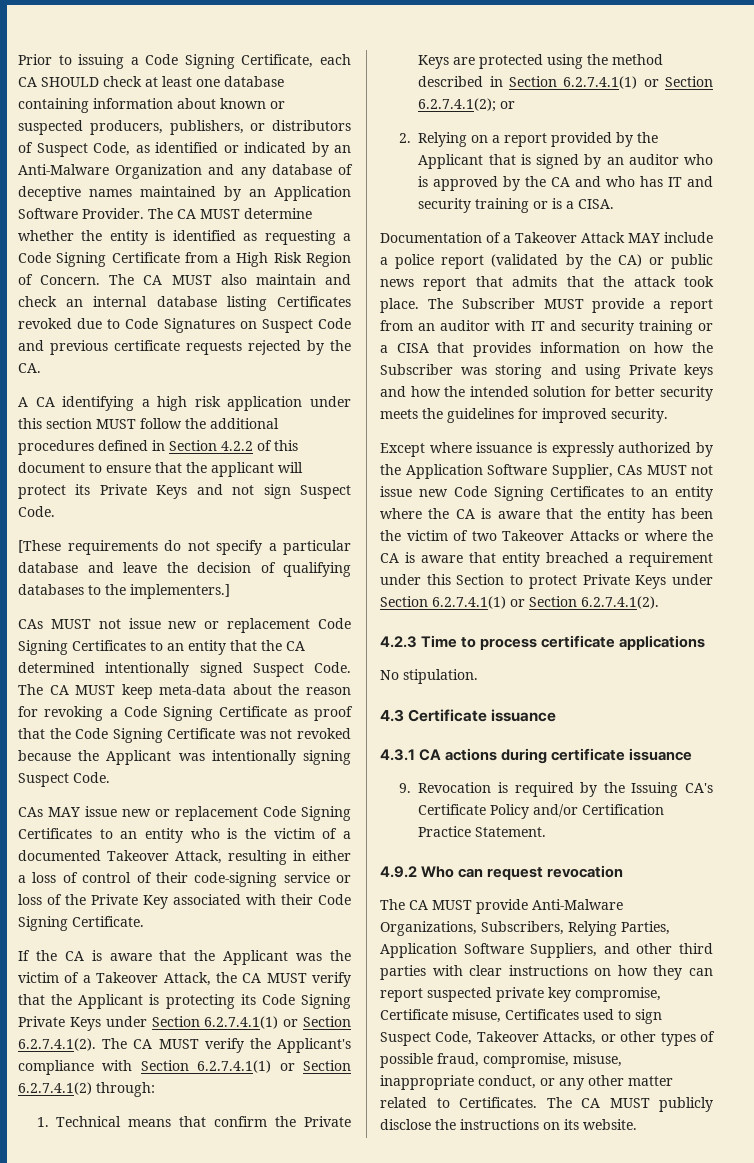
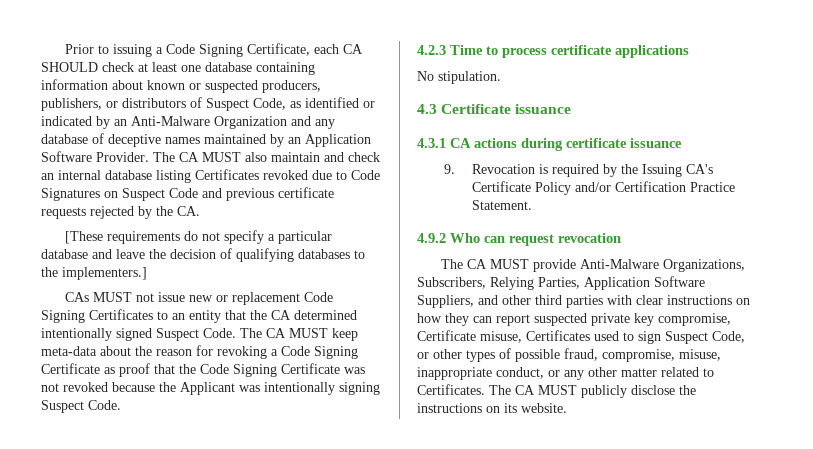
[244,208,312,219] [18,230,351,245] [18,252,351,267] [18,274,212,285] determine whether the entity is identified as requesting a Code Signing Certificate from a High Risk Region of Concern. The CA MUST -> (241, 157) none
[18,396,351,411] [18,418,279,429] [18,440,298,455] [18,462,303,477] [18,484,351,499] [18,506,55,517] // A CA identifying a high risk application under this section MUST follow the additional procedures defined in Section 4.2.2 of this document to ensure that the applicant will protect its Private Keys and not sign Suspect Code. -> (200, 211) none
[18,806,351,821] [18,828,351,843] [18,850,351,865] [18,872,351,887] [18,894,351,909] [18,916,144,931] [18,950,351,965] [18,972,351,987] [18,994,351,1009] [18,1016,351,1031] [18,1038,351,1053] [18,1060,351,1075] [18,1082,155,1097] [37,1116,351,1127] [418,54,664,69] [418,76,713,89] [418,98,516,112] [399,132,659,147] [418,154,713,169] [418,176,713,191] [418,198,615,213] [380,232,713,243] [380,254,713,269] [380,276,714,291] [380,298,713,313] [380,320,713,335] [380,342,713,357] [380,364,713,379] [380,386,713,401] [380,408,668,423] [380,442,713,457] [380,464,713,479] [380,486,713,501] [380,508,713,523] [380,530,713,541] [380,552,713,567] [380,574,713,589] [380,596,659,609] // CAs MAY issue new or replacement Code Signing Certificates to an entity who is the victim of a documented Takeover Attack, resulting in either a loss of control of their code-signing service or loss of the Private Key associated with their Code Signing Certificate. // If the CA is aware that the Applicant was the victim of a Takeover Attack, the CA MUST verify that the Applicant is protecting its Code Signing Private Keys under Section 6.2.7.4.1(1) or Section 6.2.7.4.1(2). The CA MUST verify the Applicant's compliance with Section 6.2.7.4.1(1) or Section 6.2.7.4.1(2) through: // 1. Technical means that confirm the Private Keys are protected using the method described in Section 6.2.7.4.1(1) or Section 6.2.7.4.1(2); or // 2. Relying on a report provided by the Applicant that is signed by an auditor who is approved by the CA and who has IT and security training or is a CISA. // Documentation of a Takeover Attack MAY include a police report (validated by the CA) or public news report that admits that the attack took place. The Subscriber MUST provide a report from an auditor with IT and security training or a CISA that provides information on how the Subscriber was storing and using Private keys and how the intended solution for better security meets the guidelines for improved security. // Except where issuance is expressly authorized by the Application Software Supplier, CAs MUST not issue new Code Signing Certificates to an entity where the CA is aware that the entity has been the victim of two Takeover Attacks or where the CA is aware that entity breached a requirement under this Section to protect Private Keys under Section 6.2.7.4.1(1) or Section 6.2.7.4.1(2). -> (121, 405) none
[476,1031,597,1045] Takeover Attacks, -> (745, 337) none

